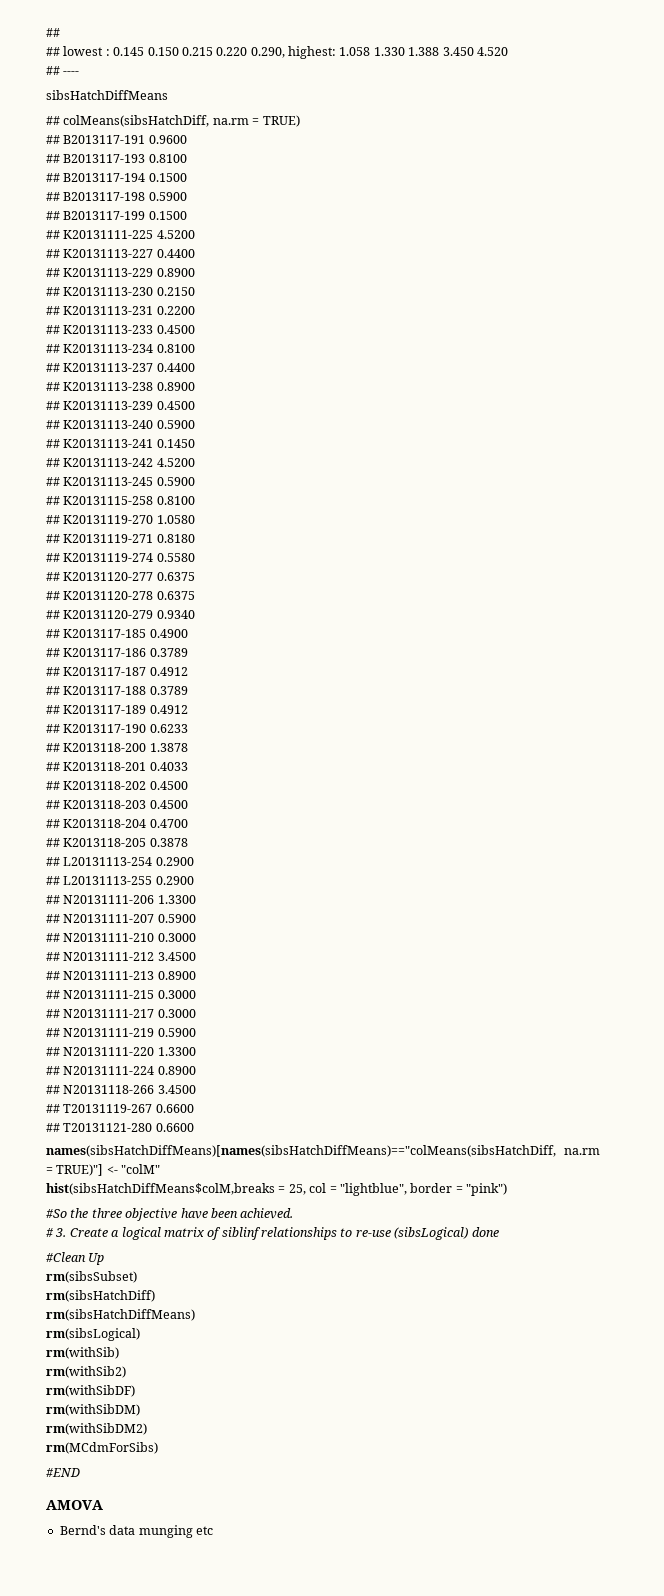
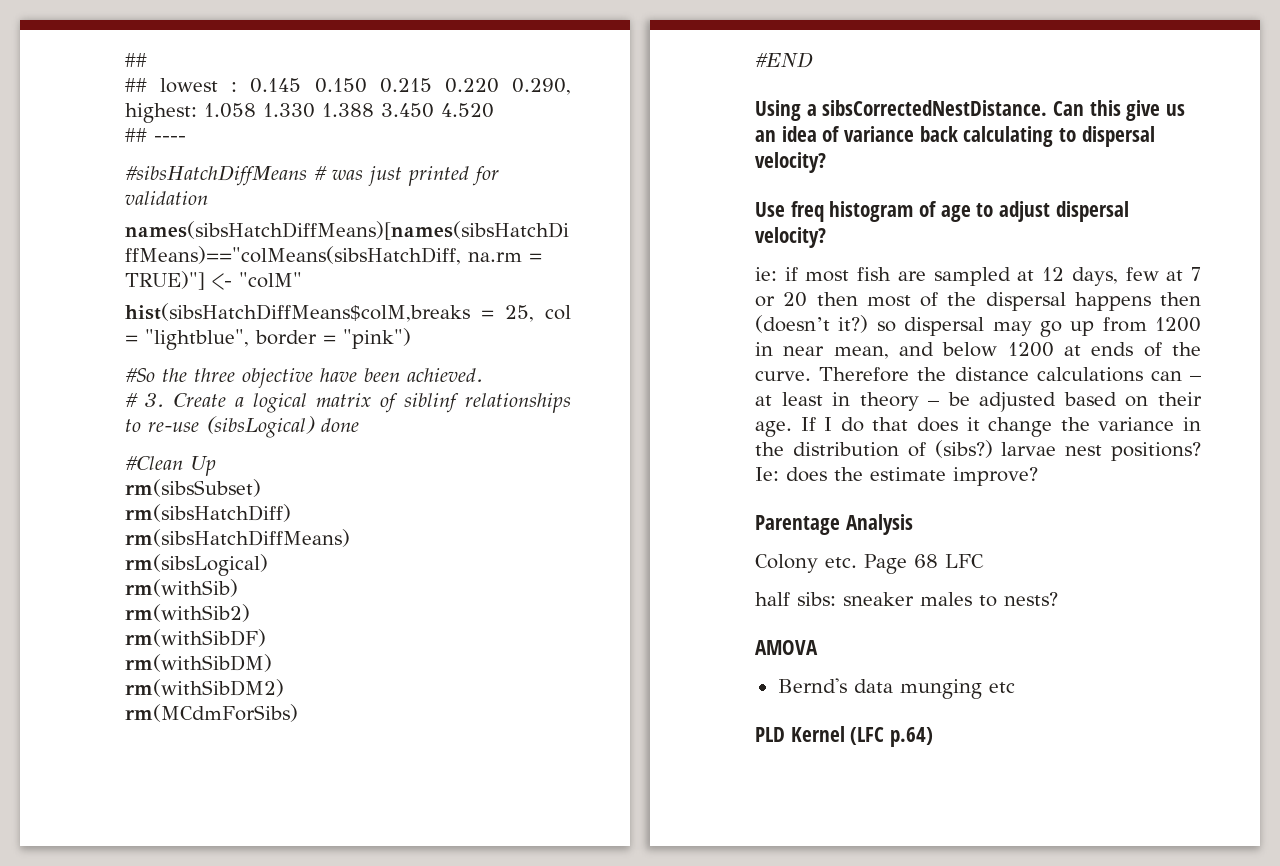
[46,90,168,100] [46,115,300,127] [46,135,187,144] [46,154,187,163] [46,173,187,182] [46,192,187,201] [46,211,187,220] [46,230,195,239] [46,249,195,258] [46,268,195,277] [46,287,195,296] [46,306,195,315] [46,325,195,334] [46,344,195,353] [46,363,195,372] [46,382,195,391] [46,401,195,410] [46,420,195,429] [46,439,195,448] [46,458,195,467] [46,477,195,486] [46,496,195,505] [46,515,195,524] [46,534,195,543] [46,553,195,562] [46,572,195,581] [46,591,195,600] [46,610,195,619] [46,629,188,638] [46,648,188,657] [46,667,188,676] [46,686,188,695] [46,705,188,714] [46,724,188,733] [46,743,188,752] [46,762,188,771] [46,781,188,790] [46,800,188,809] [46,819,188,828] [46,838,188,847] [46,857,194,866] [46,876,194,885] [46,895,196,904] [46,914,196,923] [46,933,196,942] [46,952,196,961] [46,971,196,980] [46,990,196,999] [46,1009,196,1018] [46,1028,196,1037] [46,1047,196,1056] [46,1066,196,1075] [46,1085,196,1094] [46,1104,194,1113] [46,1123,194,1132] sibsHatchDiffMeans // ## colMeans(sibsHatchDiff, na.rm = TRUE) // ## B2013117-191 0.9600 // ## B2013117-193 0.8100 // ## B2013117-194 0.1500 // ## B2013117-198 0.5900 // ## B2013117-199 0.1500 // ## K20131111-225 4.5200 // ## K20131113-227 0.4400 // ## K20131113-229 0.8900 // ## K20131113-230 0.2150 // ## K20131113-231 0.2200 // ## K20131113-233 0.4500 // ## K20131113-234 0.8100 // ## K20131113-237 0.4400 // ## K20131113-238 0.8900 // ## K20131113-239 0.4500 // ## K20131113-240 0.5900 // ## K20131113-241 0.1450 // ## K20131113-242 4.5200 // ## K20131113-245 0.5900 // ## K20131115-258 0.8100 // ## K20131119-270 1.0580 // ## K20131119-271 0.8180 // ## K20131119-274 0.5580 // ## K20131120-277 0.6375 // ## K20131120-278 0.6375 // ## K20131120-279 0.9340 // ## K2013117-185 0.4900 // ## K2013117-186 0.3789 // ## K2013117-187 0.4912 // ## K2013117-188 0.3789 // ## K2013117-189 0.4912 // ## K2013117-190 0.6233 // ## K2013118-200 1.3878 // ## K2013118-201 0.4033 // ## K2013118-202 0.4500 // ## K2013118-203 0.4500 // ## K2013118-204 0.4700 // ## K2013118-205 0.3878 // ## L20131113-254 0.2900 // ## L20131113-255 0.2900 // ## N20131111-206 1.3300 // ## N20131111-207 0.5900 // ## N20131111-210 0.3000 // ## N20131111-212 3.4500 // ## N20131111-213 0.8900 // ## N20131111-215 0.3000 // ## N20131111-217 0.3000 // ## N20131111-219 0.5900 // ## N20131111-220 1.3300 // ## N20131111-224 0.8900 // ## N20131118-266 3.4500 // ## T20131119-267 0.6600 // ## T20131121-280 0.6600 -> [125,165,499,186] [125,191,208,205] #sibsHatchDiffMeans # was just printed for validation
(80, 1472) none -> [755,100,1186,121] [755,126,1155,147] [755,152,826,173] [755,201,1129,222] [755,227,826,248] [755,267,1201,286] [755,292,1201,311] [755,315,1201,337] [755,342,1201,359] [755,367,1201,382] [755,392,1202,412] [755,417,1201,437] [755,440,1201,461] [755,467,1038,486] [755,514,913,535] [755,554,984,574] [755,592,1058,607] // Using a sibsCorrectedNestDistance. Can this give us an idea of variance back calculating to dispersal velocity? // Use freq histogram of age to adjust dispersal velocity? // ie: if most fish are sampled at 12 days, few at 7 or 20 then most of the dispersal happens then (doesn’t it?) so dispersal may go up from 1200 in near mean, and below 1200 at ends of the curve. Therefore the distance calculations can – at least in theory – be adjusted based on their age. If I do that does it change the variance in the distribution of (sibs?) larvae nest positions? Ie: does the estimate improve? // Parentage Analysis // Colony etc. Page 68 LFC // half sibs: sneaker males to nests?
(213, 1530) none -> [755,726,934,747] // PLD Kernel (LFC p.64)

